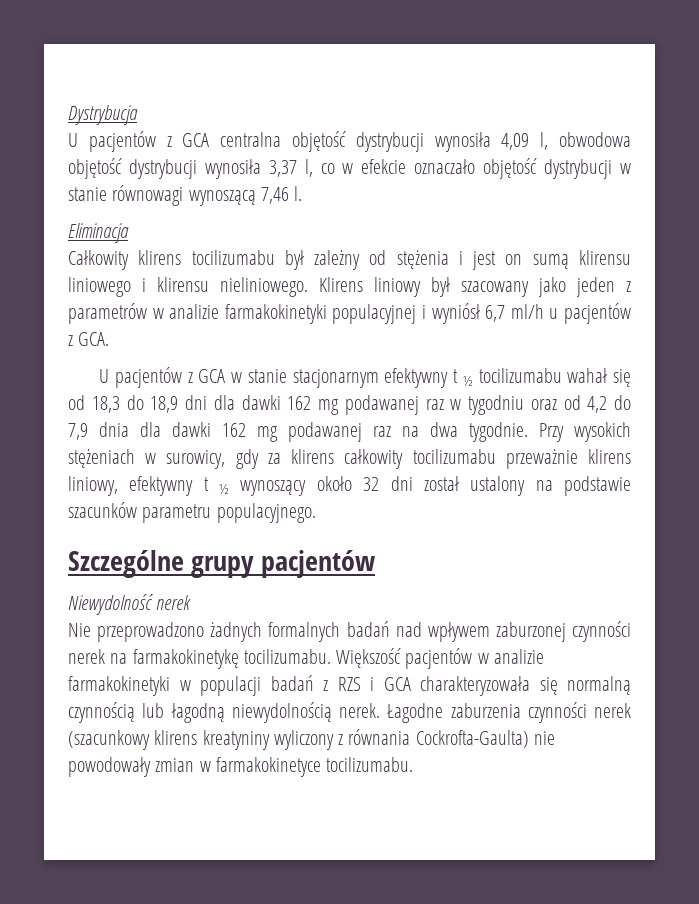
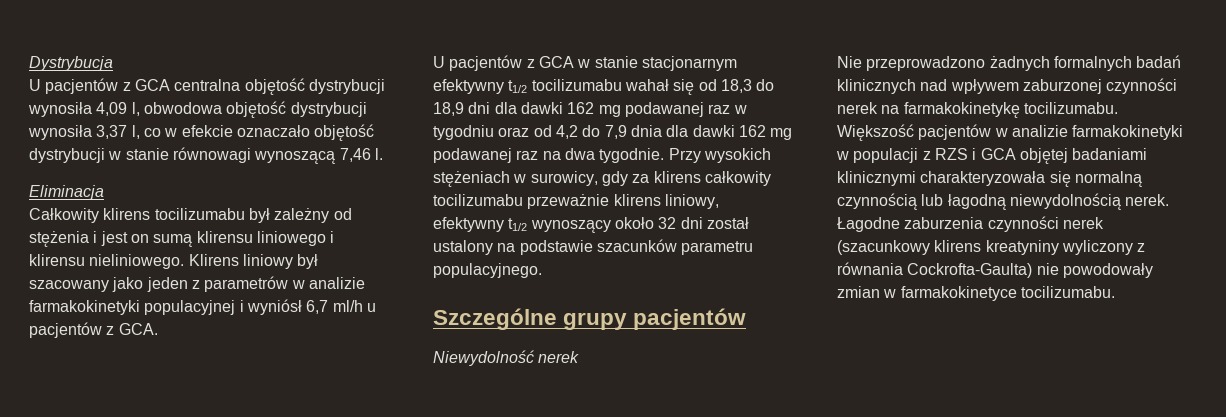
[453,369,473,386] t ½ -> [508,80,528,93] t1/2
[203,477,230,494] t ½ -> [508,218,528,231] t1/2
(390, 629) none -> [837,79,916,94] klinicznych
[270,675,314,691] badań -> (919, 155) none
(411, 684) none -> [1019,148,1148,164] [837,171,916,186] objętej badaniami klinicznymi

